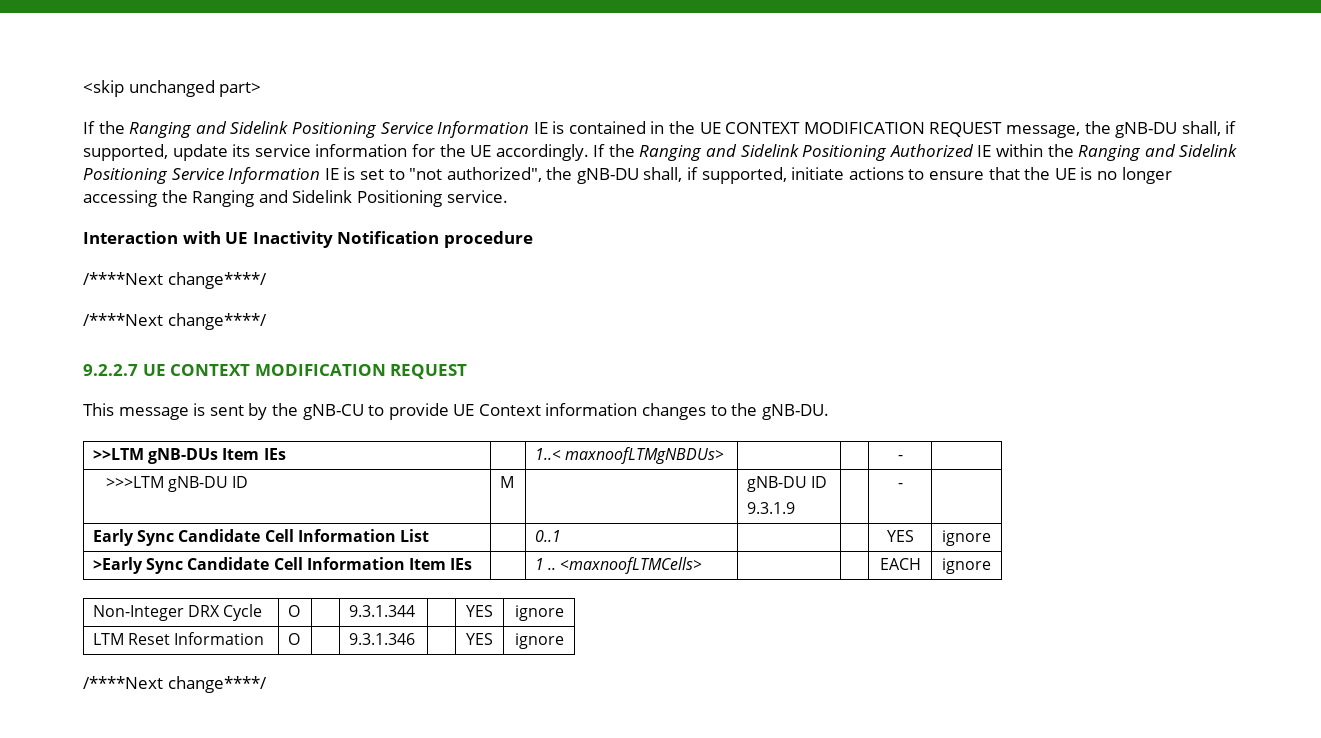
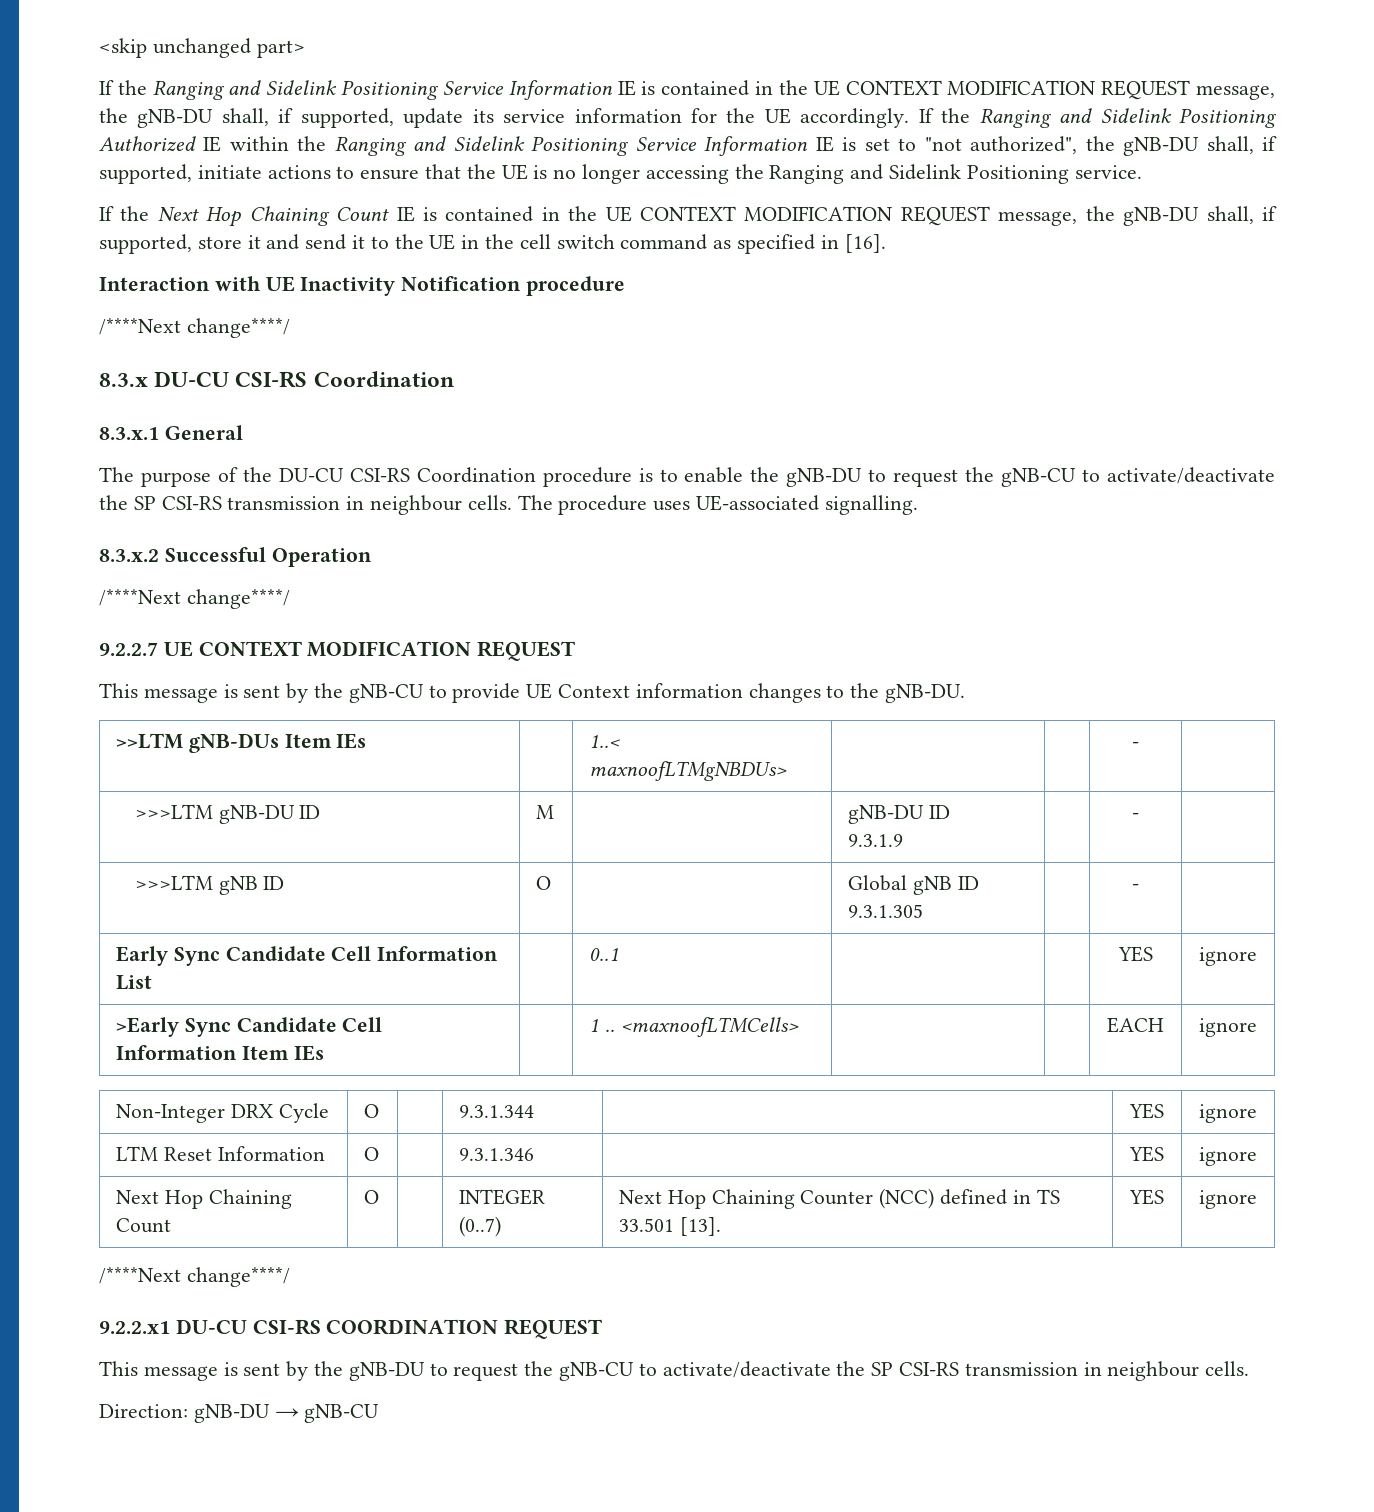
(508, 196) none -> [99,206,1278,227] [99,234,886,254] // If the Next Hop Chaining Count IE is contained in the UE CONTEXT MODIFICATION REQUEST message, the gNB-DU shall, if supported, store it and send it to the UE in the cell switch command as specified in [16].
(267, 280) none -> [99,371,454,388] [99,425,243,440] [99,467,1276,487] [99,495,918,515] [99,547,372,567] // 8.3.x DU-CU CSI-RS Coordination // 8.3.x.1 General // The purpose of the DU-CU CSI-RS Coordination procedure is to enable the gNB-DU to request the gNB-CU to activate/deactivate the SP CSI-RS transmission in neighbour cells. The procedure uses UE-associated signalling. // 8.3.x.2 Successful Operation
(903, 485) none -> [134,875,285,895] [535,876,551,890] [847,875,979,895] [847,904,923,918] [1132,884,1139,890] // >>>LTM gNB ID | O | | Global gNB ID 9.3.1.305 | | - |
[83,676,267,693] // /****Next change****/ -> [115,1189,292,1209] [115,1218,171,1233] [363,1190,379,1204] [458,1189,545,1205] [458,1216,501,1237] [618,1188,1060,1209] [618,1217,721,1236] [1129,1189,1164,1205] [1199,1190,1257,1209] [99,1267,290,1287] [99,1319,603,1339] [99,1361,1250,1381] [99,1404,380,1423] // Next Hop Chaining Count | O | | INTEGER (0..7) | Next Hop Chaining Counter (NCC) defined in TS 33.501 [13]. | YES | ignore // /****Next change****/ // 9.2.2.x1 DU-CU CSI-RS COORDINATION REQUEST // This message is sent by the gNB-DU to request the gNB-CU to activate/deactivate the SP CSI-RS transmission in neighbour cells. // Direction: gNB-DU → gNB-CU

